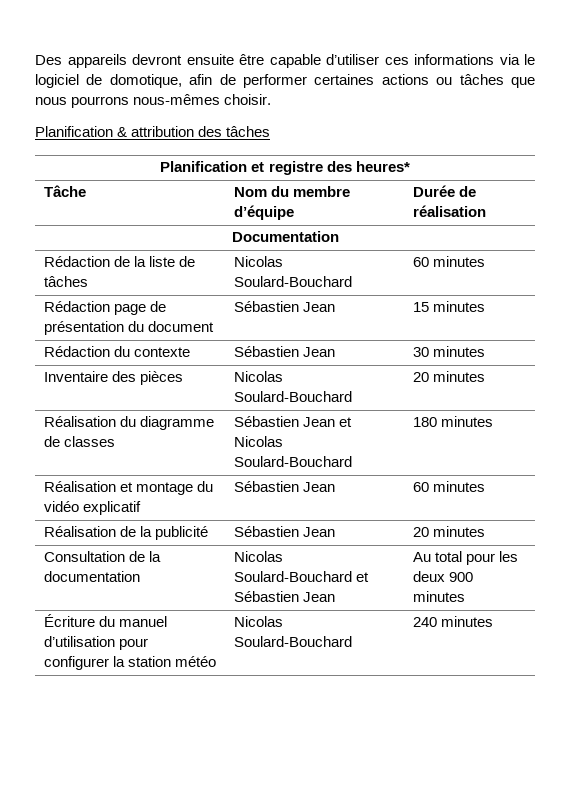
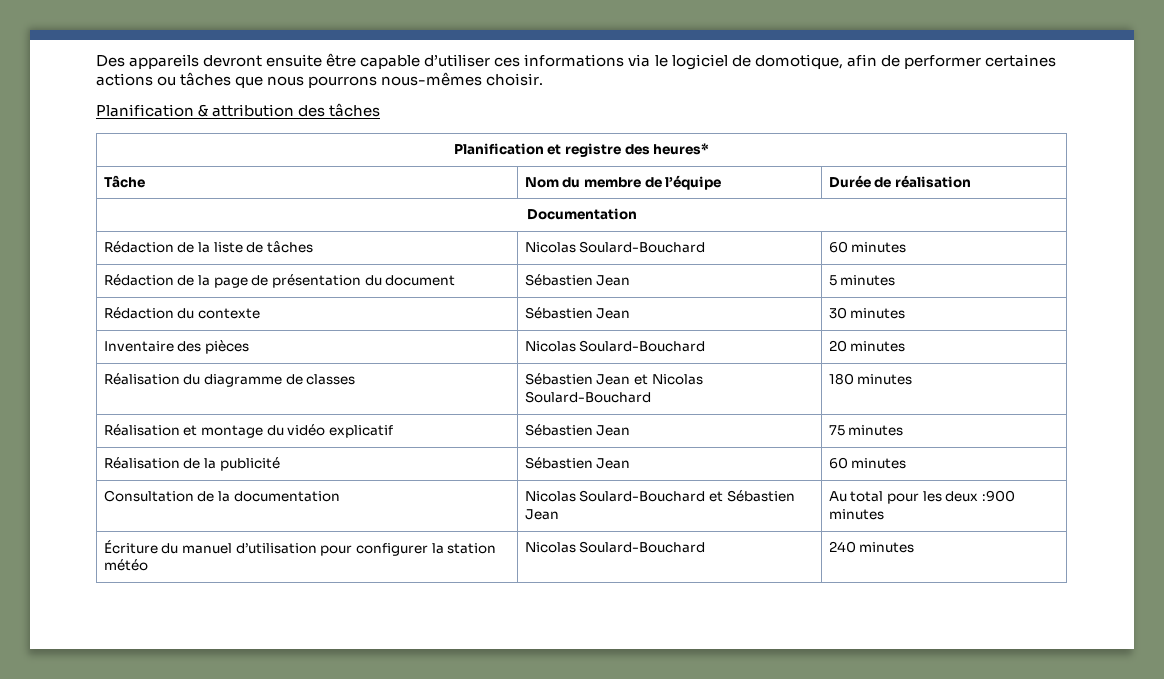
[234,205,295,220] d’équipe -> [644,175,722,190] de l’équipe
(111, 306) none -> [177,275,211,286] de la
[413,302,430,312] 15 -> [828,275,837,286] 5
[413,482,430,492] 60 -> [828,425,845,436] 75
[413,527,430,537] 20 -> [828,457,848,469] 60
[449,572,474,582] 900 -> [981,490,1015,502] :900

